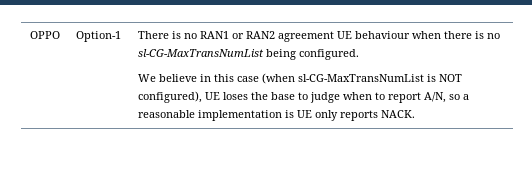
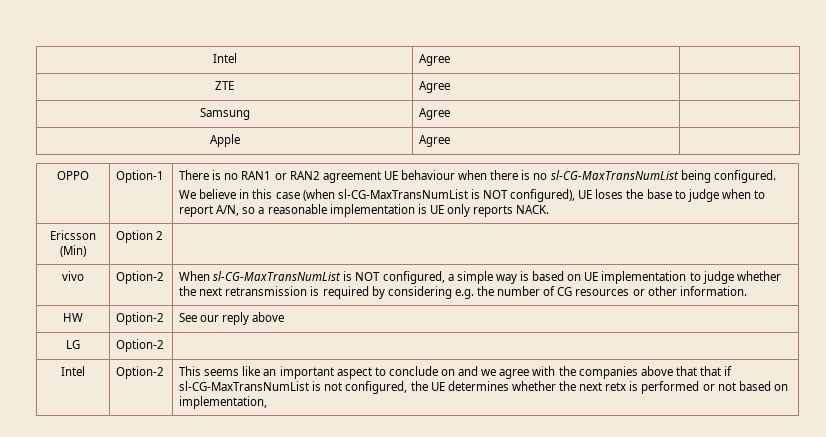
(30, 35) none -> [212,53,237,63] [419,54,451,66] [215,81,234,90] [419,81,451,93] [199,108,250,120] [419,108,451,120] [209,134,240,147] [419,135,451,147] Intel | Agree | // ZTE | Agree | // Samsung | Agree | // Apple | Agree | //
(416, 114) none -> [50,230,96,240] [60,245,86,257] [116,230,164,243] [62,271,84,281] [116,271,165,284] [179,271,781,284] [179,286,747,299] [63,313,83,322] [116,312,165,325] [179,312,285,325] [66,340,80,349] [116,339,165,352] [61,366,85,376] [116,366,165,379] [179,366,733,379] [179,381,788,394] [179,396,268,409] // Ericsson (Min) | Option 2 | // vivo | Option-2 | When sl-CG-MaxTransNumList is NOT configured, a simple way is based on UE implementation to judge whether the next retransmission is required by considering e.g. the number of CG resources or other information. // HW | Option-2 | See our reply above // LG | Option-2 | // Intel | Option-2 | This seems like an important aspect to conclude on and we agree with the companies above that that if sl-CG-MaxTransNumList is not configured, the UE determines whether the next retx is performed or not based on implementation,

